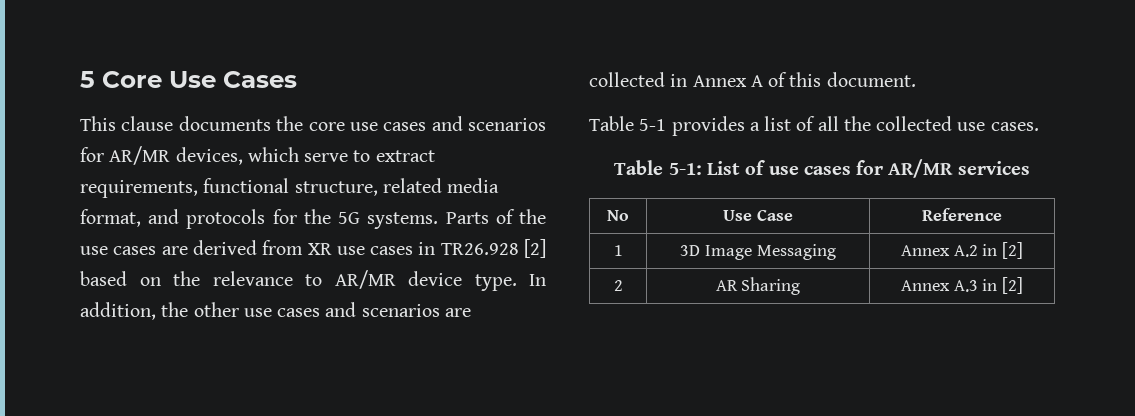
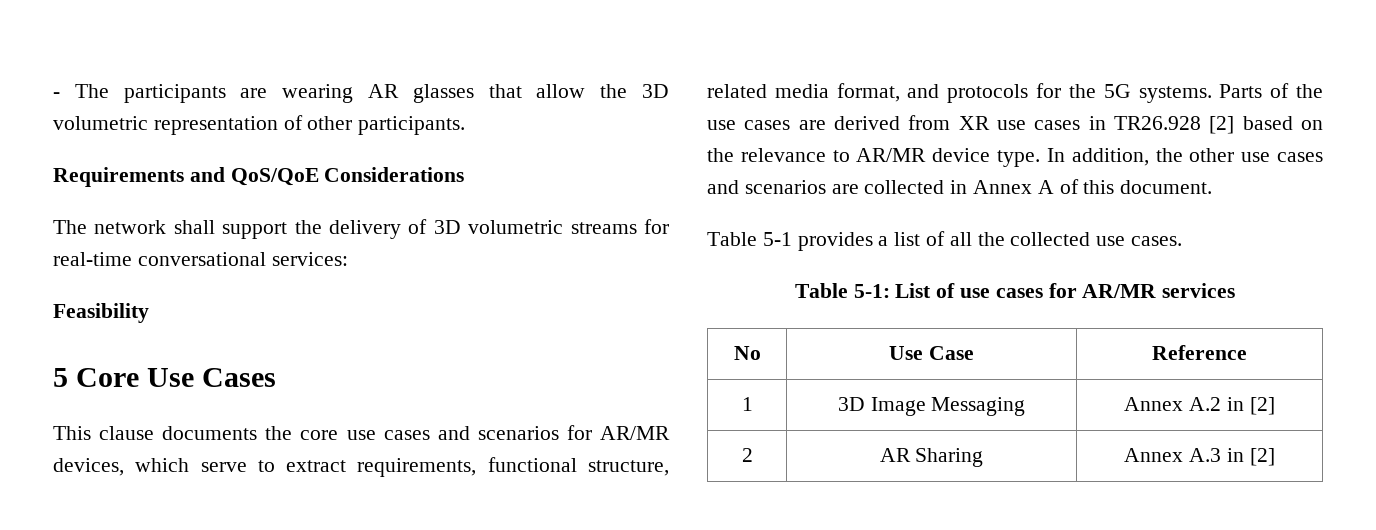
(80, 79) none -> [53,84,669,103] [53,115,466,135] [53,167,465,187] [53,219,669,239] [53,252,348,266] [53,303,149,323] - The participants are wearing AR glasses that allow the 3D volumetric representation of other participants. // Requirements and QoS/QoE Considerations // The network shall support the delivery of 3D volumetric streams for real-time conversational services: // Feasibility //

